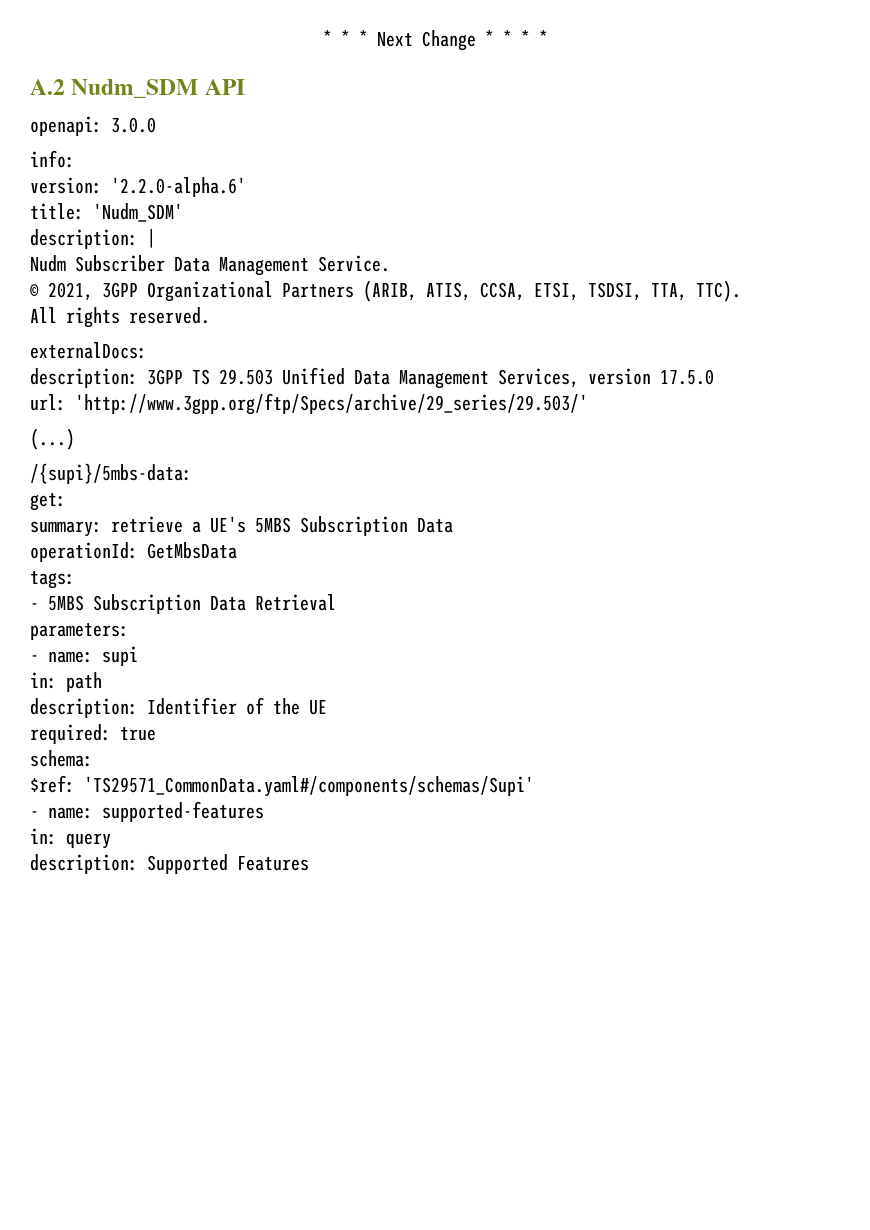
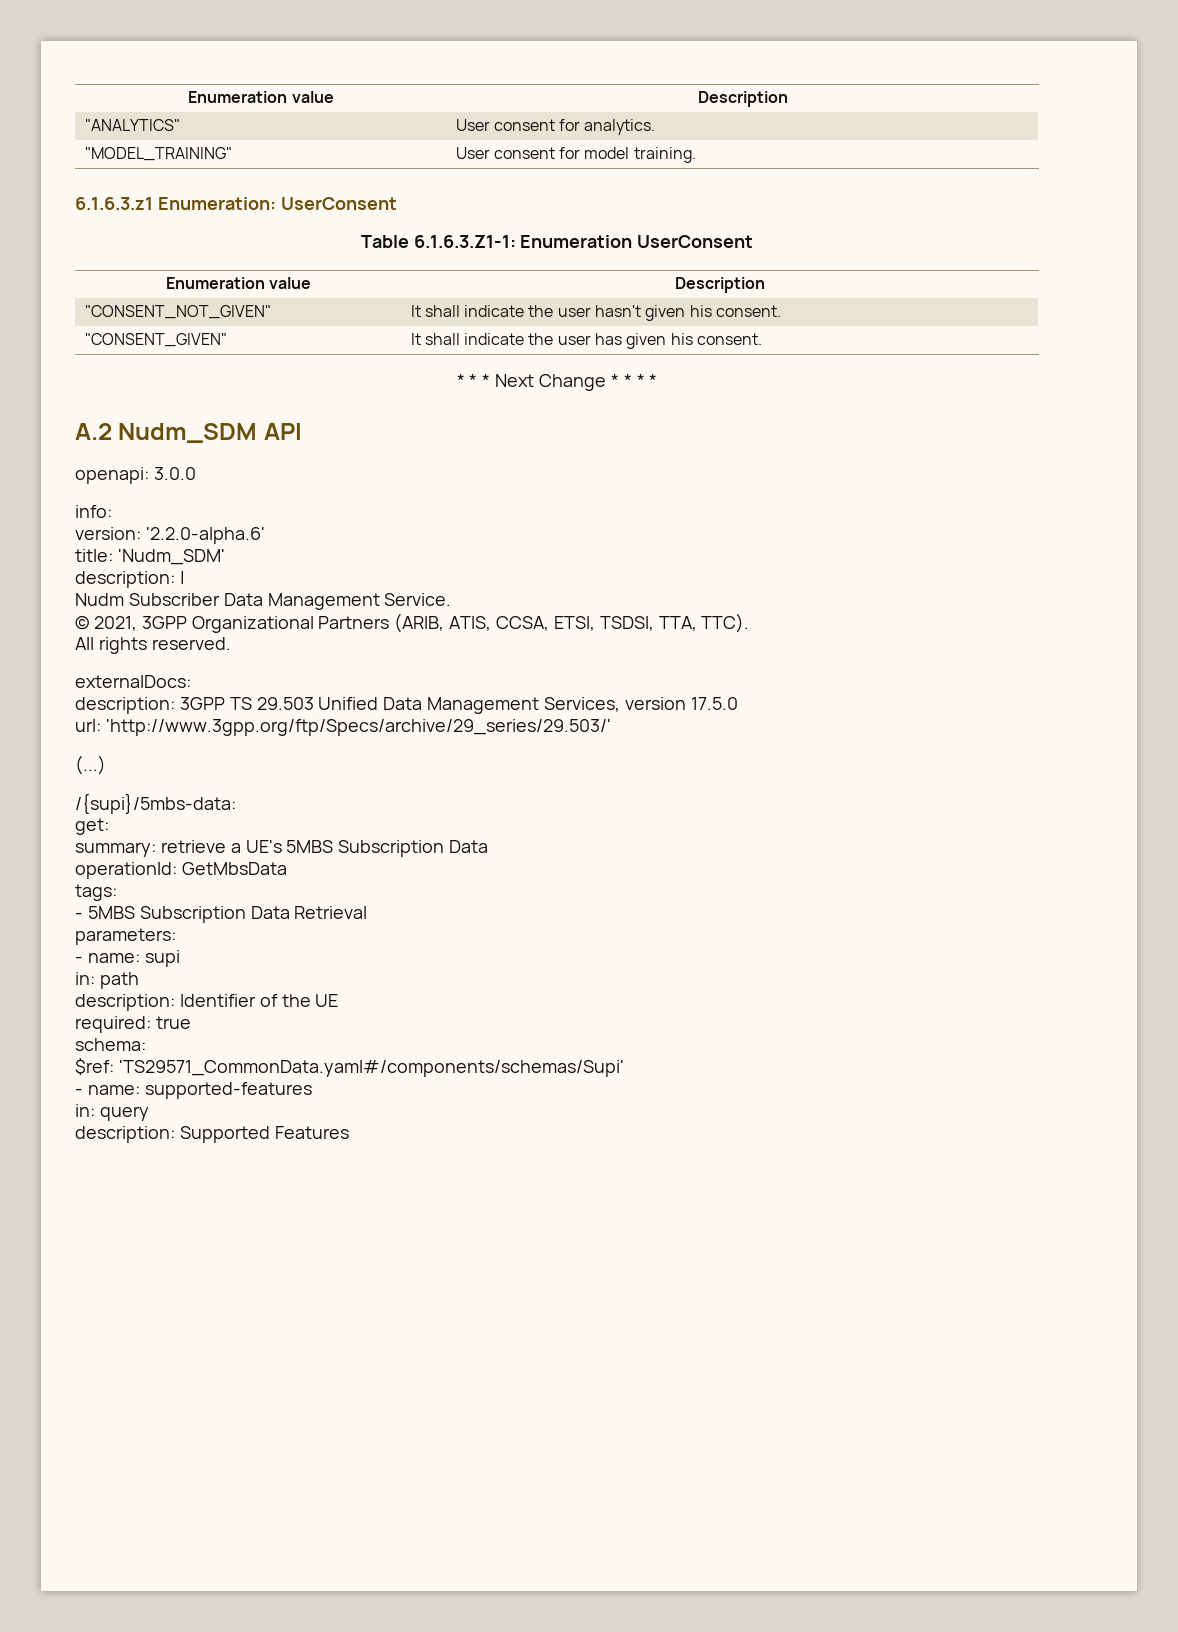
(322, 38) none -> [188,91,334,103] [697,91,788,107] [84,119,180,131] [455,119,656,135] [84,147,232,161] [455,147,696,163] [75,197,397,210] [360,235,754,248] [165,277,312,289] [675,277,765,293] [84,305,271,319] [410,305,782,321] [84,333,227,347] [410,333,763,349] Enumeration value | Description // "ANALYTICS" | User consent for analytics. // "MODEL_TRAINING" | User consent for model training. // 6.1.6.3.z1 Enumeration: UserConsent // Table 6.1.6.3.Z1-1: Enumeration UserConsent // Enumeration value | Description // "CONSENT_NOT_GIVEN" | It shall indicate the user hasn't given his consent. // "CONSENT_GIVEN" | It shall indicate the user has given his consent. //

